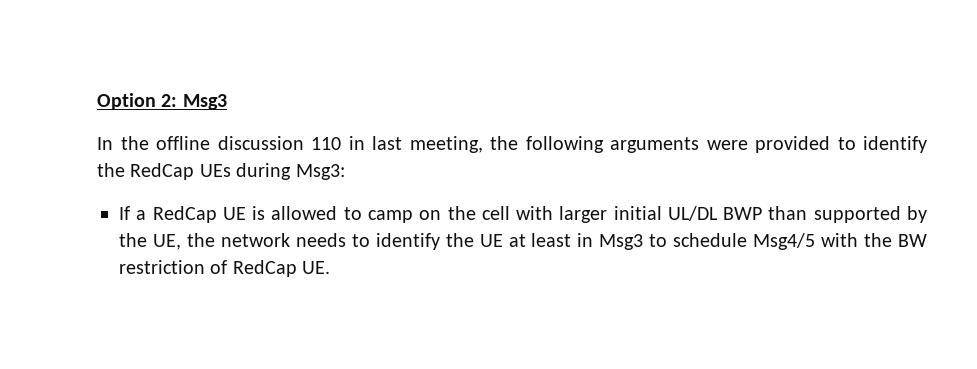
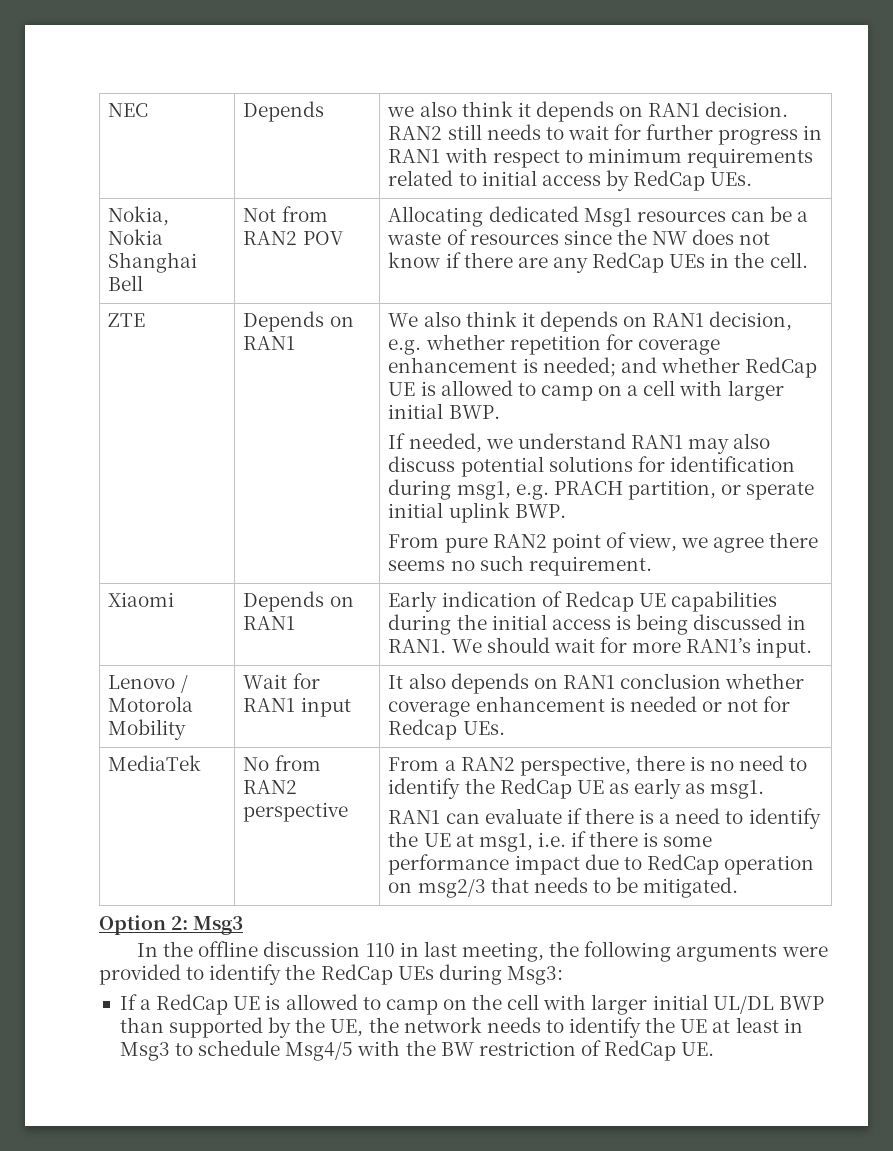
(97, 101) none -> [108,103,149,117] [243,101,325,122] [387,101,789,122] [388,124,823,145] [388,147,814,168] [388,170,753,191] [108,206,170,226] [108,229,164,245] [108,252,198,273] [108,275,144,291] [243,206,328,222] [243,231,344,245] [388,206,809,227] [387,229,771,245] [388,252,808,273] [108,313,146,327] [243,311,354,332] [243,336,296,350] [388,311,793,332] [388,334,720,355] [388,357,818,378] [388,380,784,401] [388,403,500,419] [388,433,771,454] [388,456,795,477] [388,479,815,500] [388,502,566,523] [388,532,819,553] [388,555,652,576] [108,592,175,607] [243,591,354,612] [243,616,296,630] [388,591,778,612] [388,614,807,635] [388,637,813,658] [108,675,188,693] [108,696,194,712] [108,719,187,740] [243,673,320,689] [243,697,351,717] [388,673,805,694] [388,696,791,717] [388,719,505,740] [108,755,202,771] [243,755,321,771] [243,780,298,794] [243,802,349,822] [388,755,808,776] [388,778,765,799] [388,808,821,829] [388,831,713,852] [388,854,815,875] [388,877,739,898] NEC | Depends | we also think it depends on RAN1 decision. RAN2 still needs to wait for further progress in RAN1 with respect to minimum requirements related to initial access by RedCap UEs. // Nokia, Nokia Shanghai Bell | Not from RAN2 POV | Allocating dedicated Msg1 resources can be a waste of resources since the NW does not know if there are any RedCap UEs in the cell. // ZTE | Depends on RAN1 | We also think it depends on RAN1 decision, e.g. whether repetition for coverage enhancement is needed; and whether RedCap UE is allowed to camp on a cell with larger initial BWP. // If needed, we understand RAN1 may also discuss potential solutions for identification during msg1, e.g. PRACH partition, or sperate initial uplink BWP. // From pure RAN2 point of view, we agree there seems no such requirement. // Xiaomi | Depends on RAN1 | Early indication of Redcap UE capabilities during the initial access is being discussed in RAN1. We should wait for more RAN1’s input. // Lenovo / Motorola Mobility | Wait for RAN1 input | It also depends on RAN1 conclusion whether coverage enhancement is needed or not for Redcap UEs. // MediaTek | No from RAN2 perspective | From a RAN2 perspective, there is no need to identify the RedCap UE as early as msg1. // RAN1 can evaluate if there is a need to identify the UE at msg1, i.e. if there is some performance impact due to RedCap operation on msg2/3 that needs to be mitigated. //

